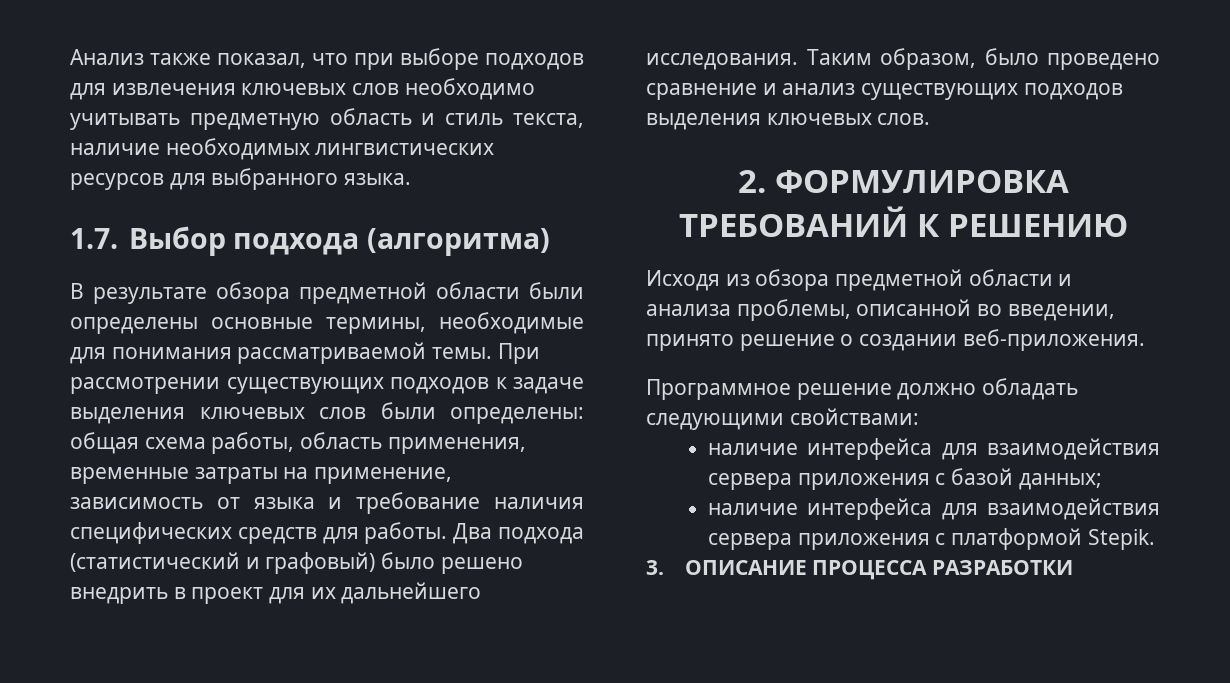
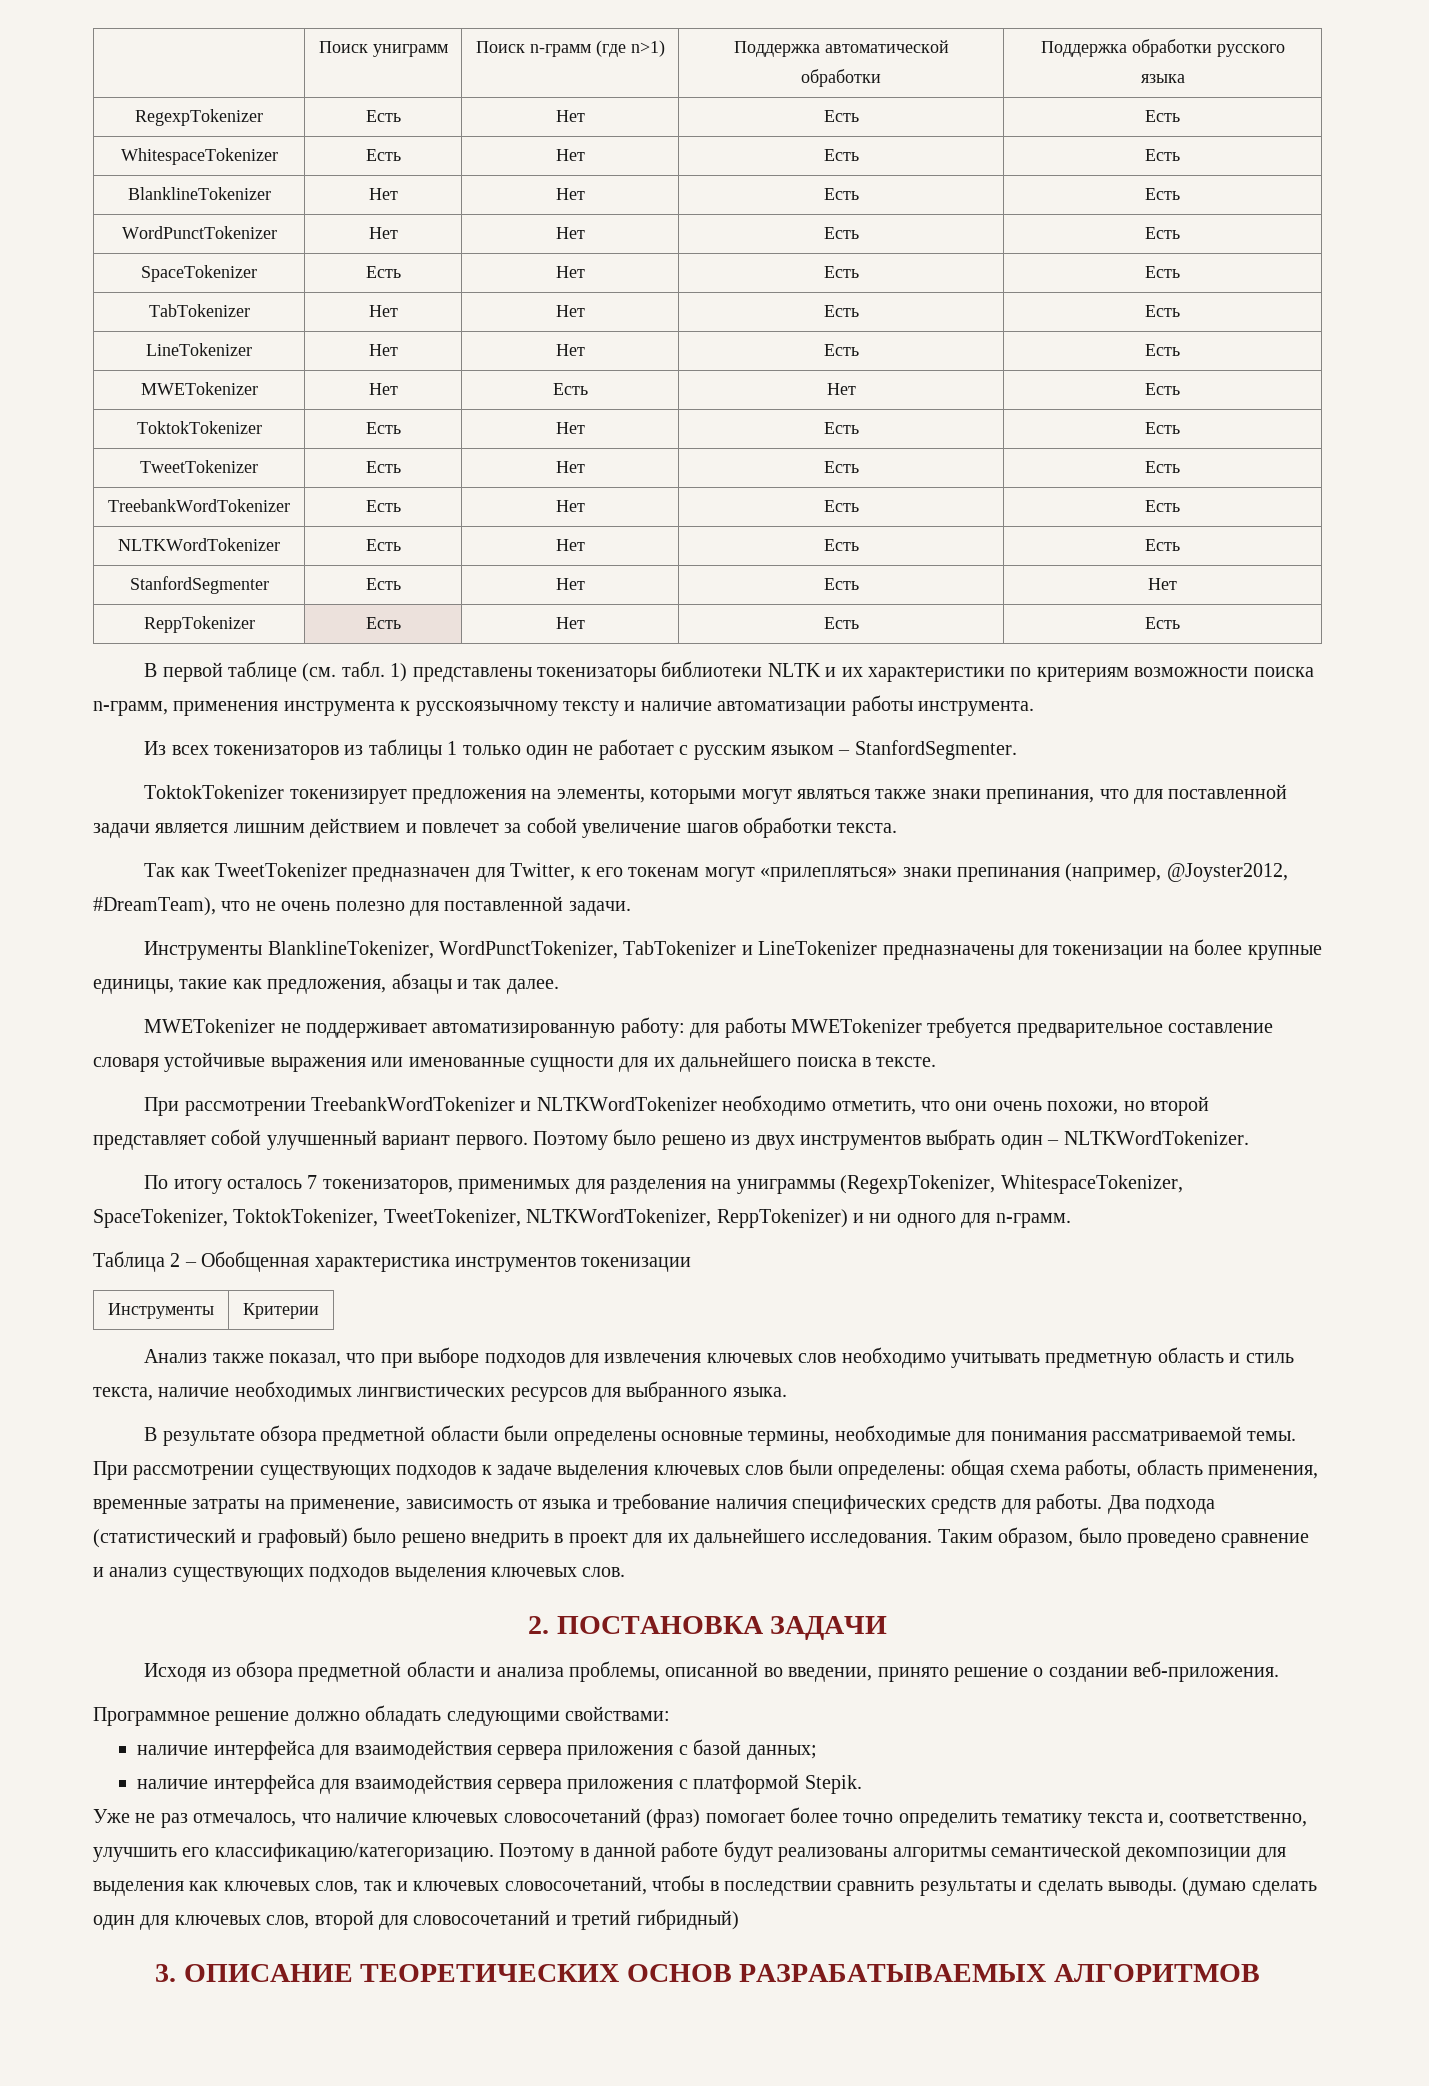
(70, 57) none -> [318,41,448,57] [475,40,665,57] [733,40,949,57] [801,69,881,87] [1040,39,1285,57] [1140,74,1185,83] [135,109,263,126] [365,110,401,122] [555,110,585,122] [823,110,859,122] [1145,110,1180,122] [120,148,278,165] [365,149,401,161] [555,149,585,161] [823,149,859,161] [1145,149,1180,161] [127,187,271,200] [368,188,398,200] [555,188,585,200] [823,188,859,200] [1145,188,1180,200] [121,226,277,239] [368,227,398,239] [555,227,585,239] [823,227,859,239] [1145,227,1180,239] [141,265,257,282] [365,266,401,278] [555,266,585,278] [823,266,859,278] [1145,266,1180,278] [148,304,250,317] [368,305,398,317] [555,305,585,317] [823,305,859,317] [1145,305,1180,317] [146,343,252,356] [368,344,398,356] [555,344,585,356] [823,344,859,356] [1145,344,1180,356] [140,382,258,395] [368,383,398,395] [552,383,588,395] [826,383,856,395] [1145,383,1180,395] [136,421,262,434] [365,422,401,434] [555,422,585,434] [823,422,859,434] [1145,422,1180,434] [140,460,258,473] [365,461,401,473] [555,461,585,473] [823,461,859,473] [1145,461,1180,473] [108,499,290,512] [365,500,401,512] [555,500,585,512] [823,500,859,512] [1145,500,1180,512] [118,538,280,551] [365,539,401,551] [555,539,585,551] [823,539,859,551] [1145,539,1180,551] [129,576,269,594] [365,578,401,590] [555,578,585,590] [823,578,859,590] [1148,578,1177,590] [143,616,255,633] [365,617,401,629] [555,617,585,629] [823,617,859,629] [1145,617,1180,629] [144,661,1314,682] [93,695,1034,716] [144,739,1017,760] [144,784,1288,804] [93,817,898,838] [144,863,1288,882] [93,896,631,916] [144,939,1322,960] [93,973,559,994] [144,1017,1274,1038] [93,1052,937,1072] [144,1095,1210,1116] [93,1129,1249,1150] [144,1175,1183,1194] [93,1209,1071,1228] [93,1251,692,1272] [108,1303,214,1319] [243,1303,319,1319] | Поиск униграмм | Поиск n-грамм (где n>1) | Поддержка автоматической обработки | Поддержка обработки русского языка // RegexpTokenizer | Есть | Нет | Есть | Есть // WhitespaceTokenizer | Есть | Нет | Есть | Есть // BlanklineTokenizer | Нет | Нет | Есть | Есть // WordPunctTokenizer | Нет | Нет | Есть | Есть // SpaceTokenizer | Есть | Нет | Есть | Есть // TabTokenizer | Нет | Нет | Есть | Есть // LineTokenizer | Нет | Нет | Есть | Есть // MWETokenizer | Нет | Есть | Нет | Есть // ToktokTokenizer | Есть | Нет | Есть | Есть // TweetTokenizer | Есть | Нет | Есть | Есть // TreebankWordTokenizer | Есть | Нет | Есть | Есть // NLTKWordTokenizer | Есть | Нет | Есть | Есть // StanfordSegmenter | Есть | Нет | Есть | Нет // ReppTokenizer | Есть | Нет | Есть | Есть // В первой таблице (см. табл. 1) представлены токенизаторы библиотеки NLTK и их характеристики по критериям возможности поиска n-грамм, применения инструмента к русскоязычному тексту и наличие автоматизации работы инструмента. // Из всех токенизаторов из таблицы 1 только один не работает с русским языком – StanfordSegmenter. // ToktokTokenizer токенизирует предложения на элементы, которыми могут являться также знаки препинания, что для поставленной задачи является лишним действием и повлечет за собой увеличение шагов обработки текста. // Так как TweetTokenizer предназначен для Twitter, к его токенам могут «прилепляться» знаки препинания (например, @Joyster2012, #DreamTeam), что не очень полезно для поставленной задачи. // Инструменты BlanklineTokenizer, WordPunctTokenizer, TabTokenizer и LineTokenizer предназначены для токенизации на более крупные единицы, такие как предложения, абзацы и так далее. // MWETokenizer не поддерживает автоматизированную работу: для работы MWETokenizer требуется предварительное составление словаря устойчивые выражения или именованные сущности для их дальнейшего поиска в тексте. // При рассмотрении TreebankWordTokenizer и NLTKWordTokenizer необходимо отметить, что они очень похожи, но второй представляет собой улучшенный вариант первого. Поэтому было решено из двух инструментов выбрать один – NLTKWordTokenizer. // По итогу осталось 7 токенизаторов, применимых для разделения на униграммы (RegexpTokenizer, WhitespaceTokenizer, SpaceTokenizer, ToktokTokenizer, TweetTokenizer, NLTKWordTokenizer, ReppTokenizer) и ни одного для n-грамм. // Таблица 2 – Обобщенная характеристика инструментов токенизации // Инструменты | Критерии //
[70,226,550,256] // 1.7. Выбор подхода (алгоритма) -> (787, 1392) none
[774,170,1069,193] [678,206,1128,237] ФОРМУЛИРОВКА ТРЕБОВАНИЙ К РЕШЕНИЮ -> [556,1616,888,1640] ПОСТАНОВКА ЗАДАЧИ
[646,560,1074,580] 3. ОПИСАНИЕ ПРОЦЕССА РАЗРАБОТКИ -> [93,1807,1308,1828] [93,1841,1286,1862] [93,1875,1317,1896] [93,1909,739,1930] [155,1964,1260,1982] Уже не раз отмечалось, что наличие ключевых словосочетаний (фраз) помогает более точно определить тематику текста и, соответственно, улучшить его классификацию/категоризацию. Поэтому в данной работе будут реализованы алгоритмы семантической декомпозиции для выделения как ключевых слов, так и ключевых словосочетаний, чтобы в последствии сравнить результаты и сделать выводы. (думаю сделать один для ключевых слов, второй для словосочетаний и третий гибридный) // 3. ОПИСАНИЕ ТЕОРЕТИЧЕСКИХ ОСНОВ РАЗРАБАТЫВАЕМЫХ АЛГОРИТМОВ

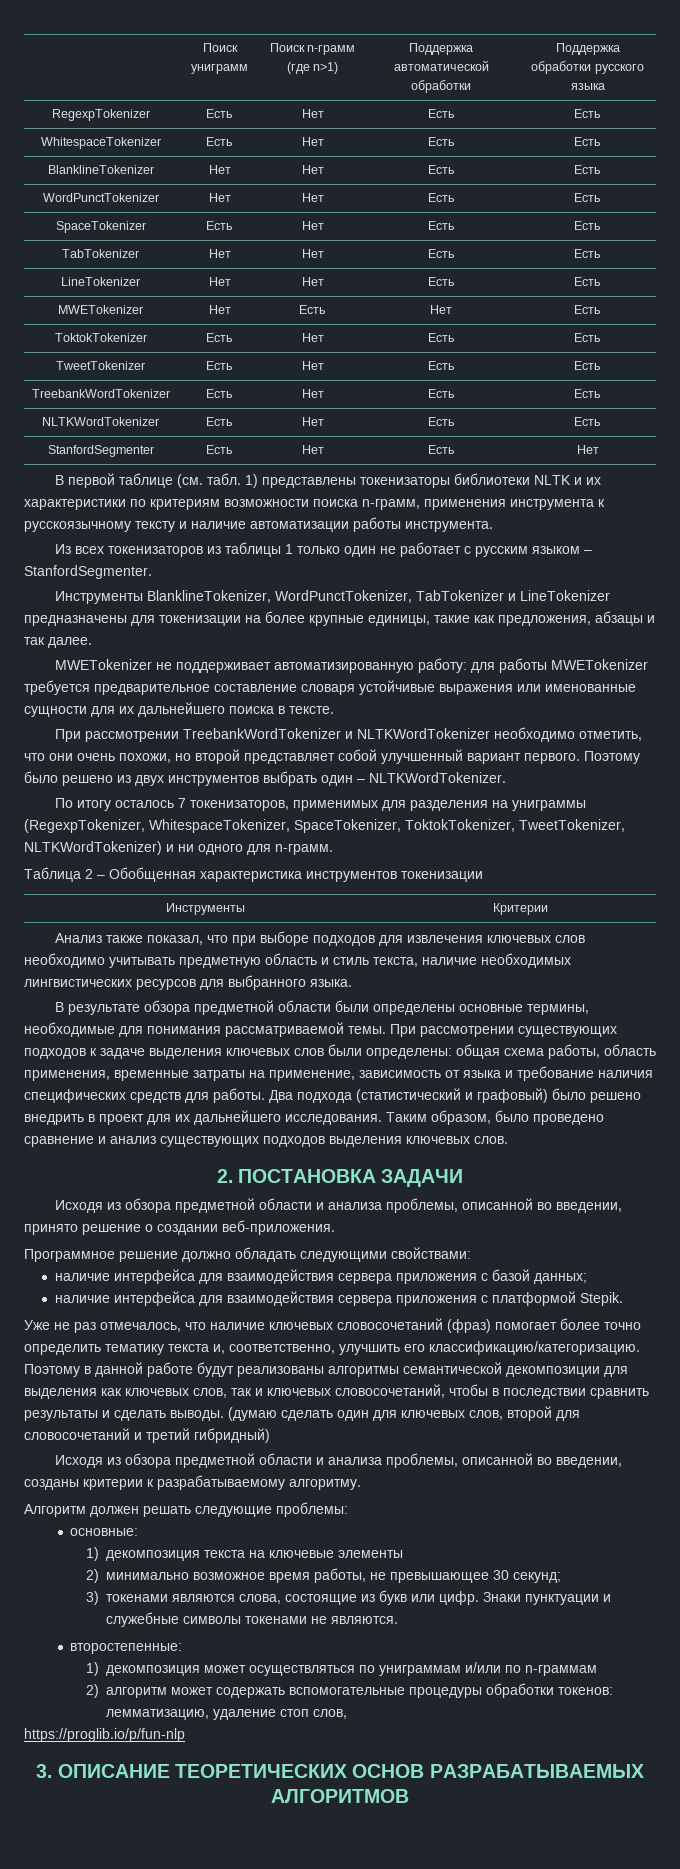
[143,616,255,633] [365,617,401,629] [555,617,585,629] [823,617,859,629] [1145,617,1180,629] // ReppTokenizer | Есть | Нет | Есть | Есть -> (599, 449) none
[144,784,1288,804] [93,817,898,838] [144,863,1288,882] [93,896,631,916] // ToktokTokenizer токенизирует предложения на элементы, которыми могут являться также знаки препинания, что для поставленной задачи является лишним действием и повлечет за собой увеличение шагов обработки текста. // Так как TweetTokenizer предназначен для Twitter, к его токенам могут «прилепляться» знаки препинания (например, @Joyster2012, #DreamTeam), что не очень полезно для поставленной задачи. -> (152, 572) none
[526,1209,848,1228] NLTKWordTokenizer, ReppTokenizer) -> [24,841,162,855] NLTKWordTokenizer)
(739, 1919) none -> [54,1453,622,1468] [24,1475,361,1490] [24,1502,348,1517] [70,1528,139,1536] [86,1547,404,1561] [86,1568,562,1583] [86,1590,612,1605] [106,1612,399,1627] [70,1643,183,1654] [86,1662,598,1676] [86,1683,614,1698] [106,1709,348,1720] [24,1728,185,1742] // Исходя из обзора предметной области и анализа проблемы, описанной во введении, созданы критерии к разрабатываемому алгоритму. // Алгоритм должен решать следующие проблемы: // основные: // 1) декомпозиция текста на ключевые элементы // 2) минимально возможное время работы, не превышающее 30 секунд; // 3) токенами являются слова, состоящие из букв или цифр. Знаки пунктуации и служебные символы токенами не являются. // второстепенные: // 1) декомпозиция может осуществляться по униграммам и/или по n-граммам // 2) алгоритм может содержать вспомогательные процедуры обработки токенов: лемматизацию, удаление стоп слов, // https://proglib.io/p/fun-nlp

